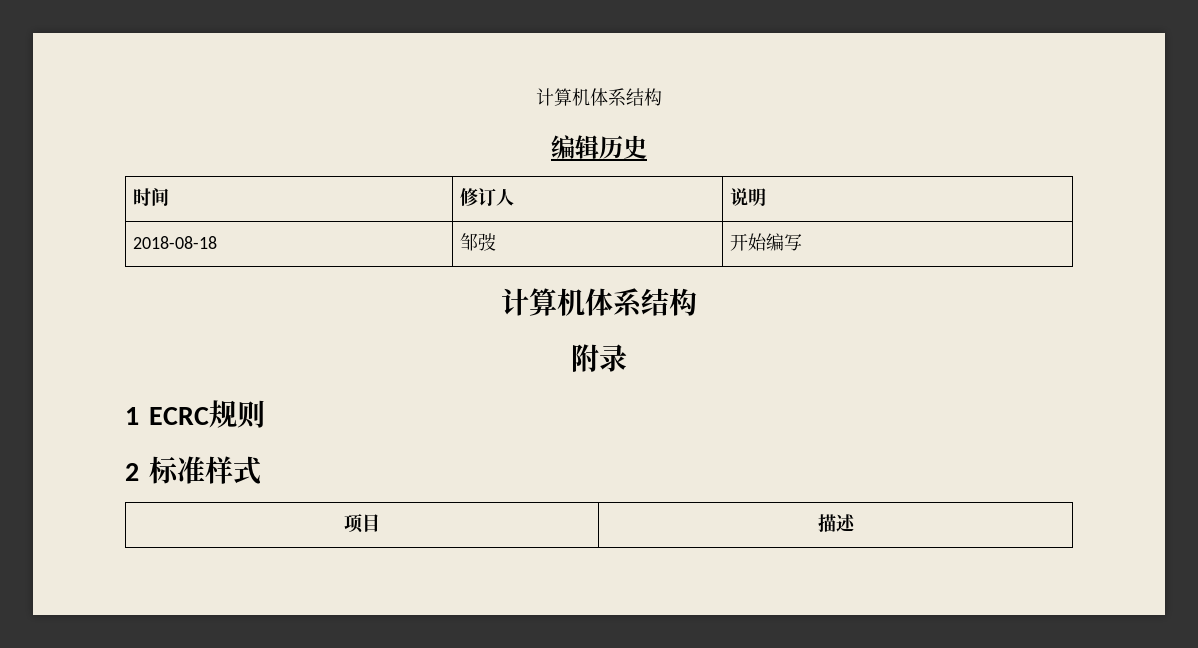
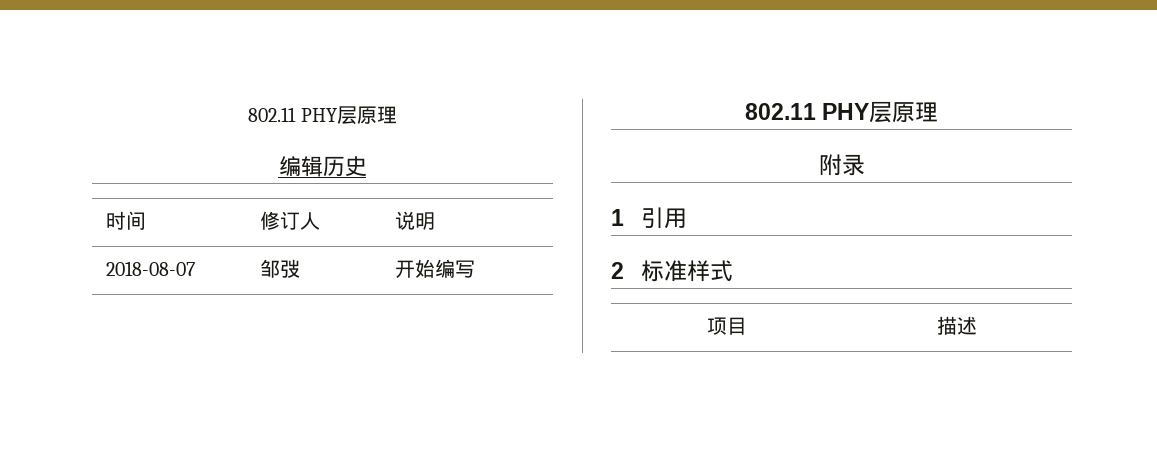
[536,88,662,106] 计算机体系结构 -> [248,106,397,125] 802.11 PHY层原理
[132,236,217,249] 2018-08-18 -> [106,261,196,276] 2018-08-07
[501,288,697,317] 计算机体系结构 -> [744,101,939,123] 802.11 PHY层原理
[148,400,265,429] ECRC规则 -> [640,207,687,229] 引用

